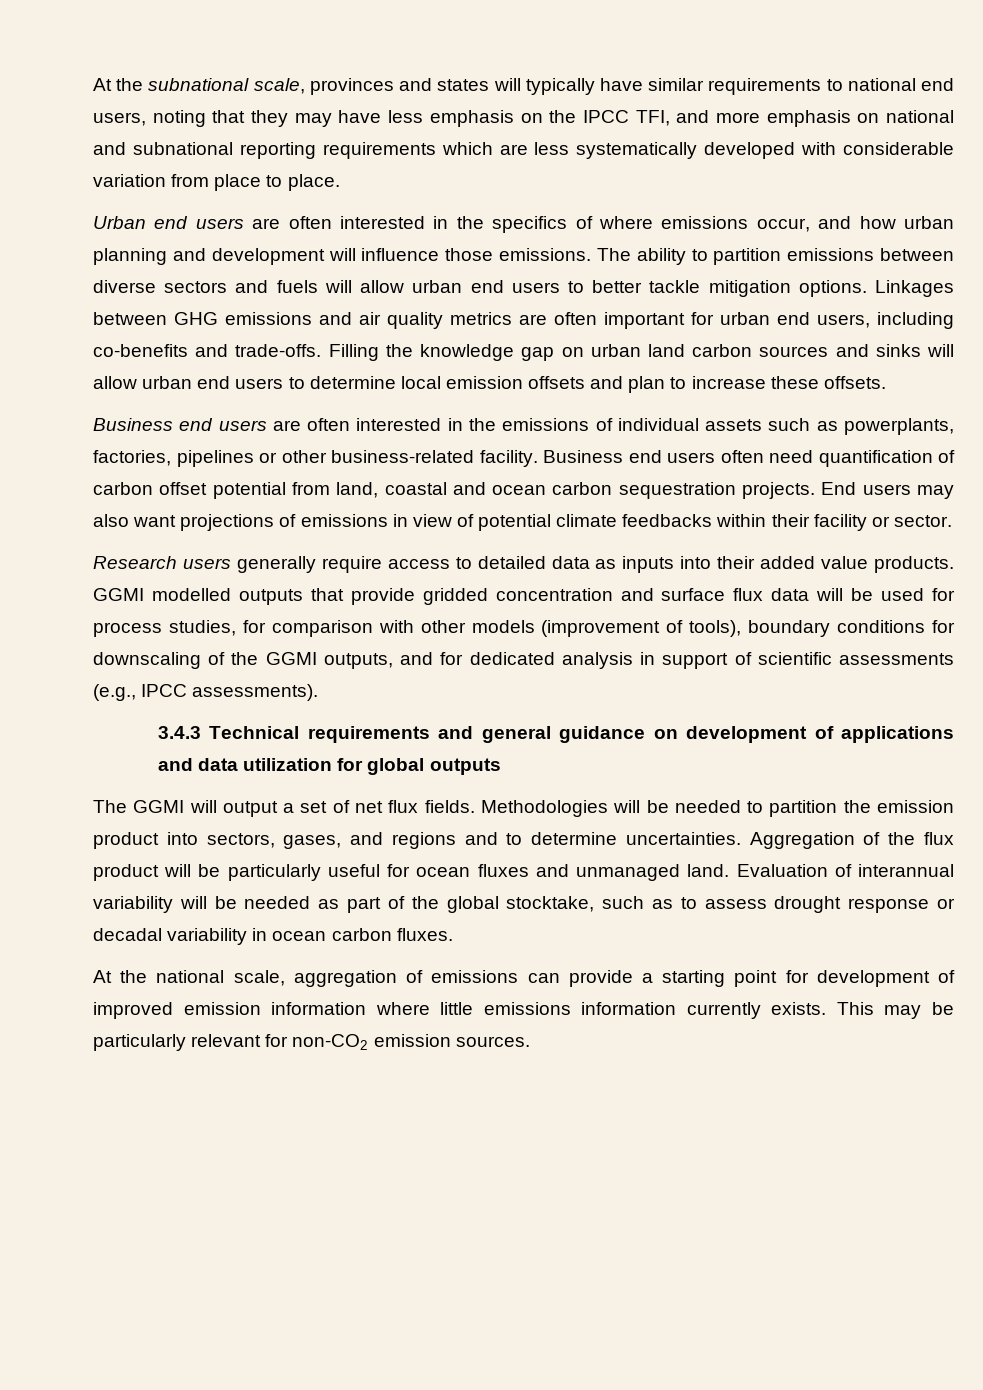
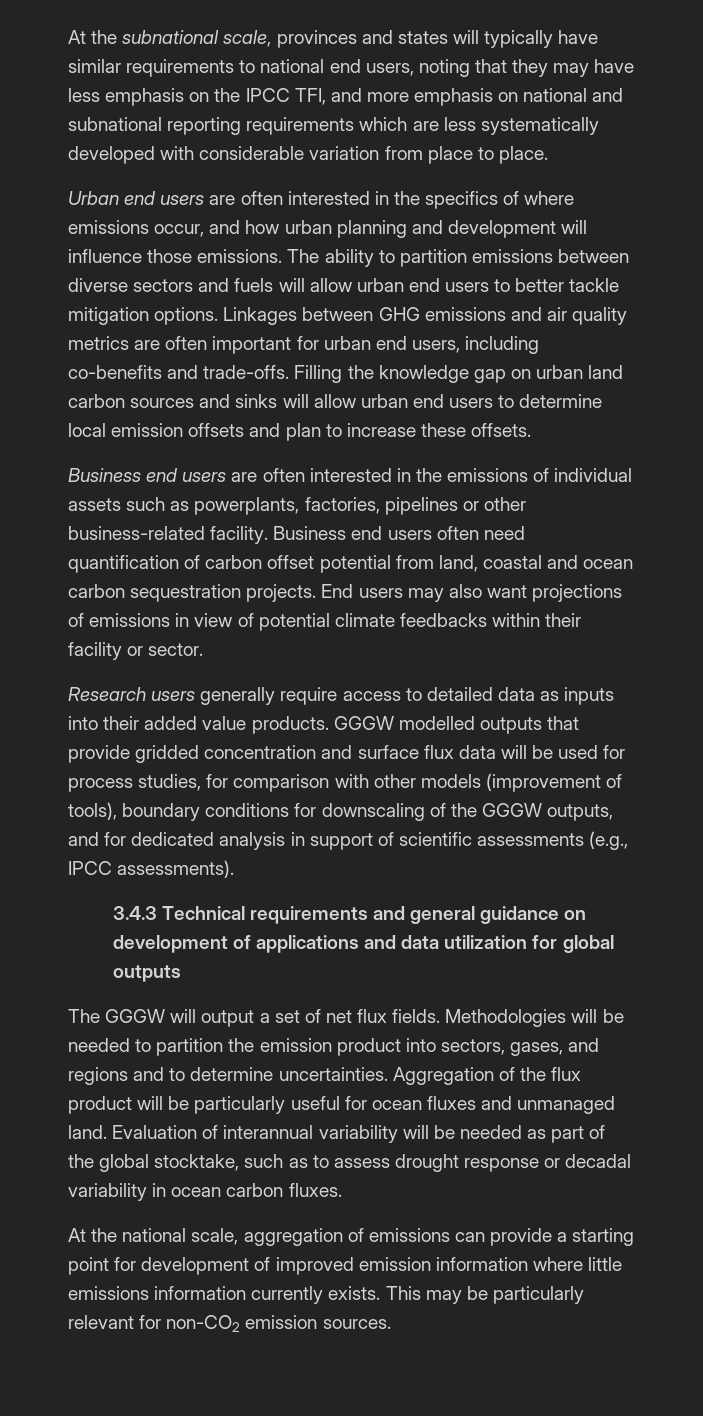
[93,588,144,601] GGMI -> [333,716,394,730] GGGW
[265,652,317,665] GGMI -> [481,803,542,817] GGGW
[133,800,185,813] GGMI -> [105,1009,166,1023] GGGW

